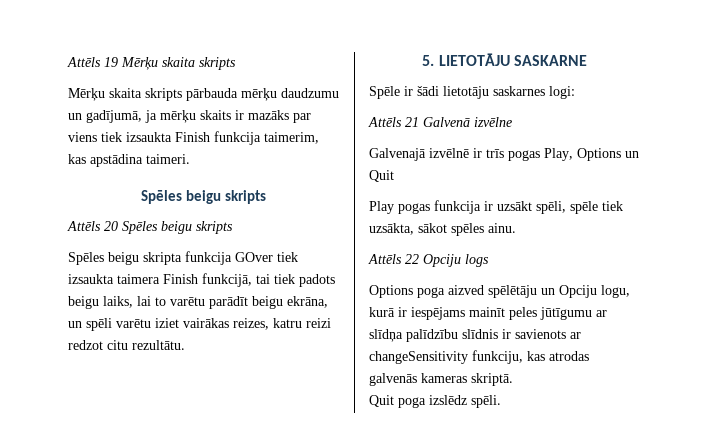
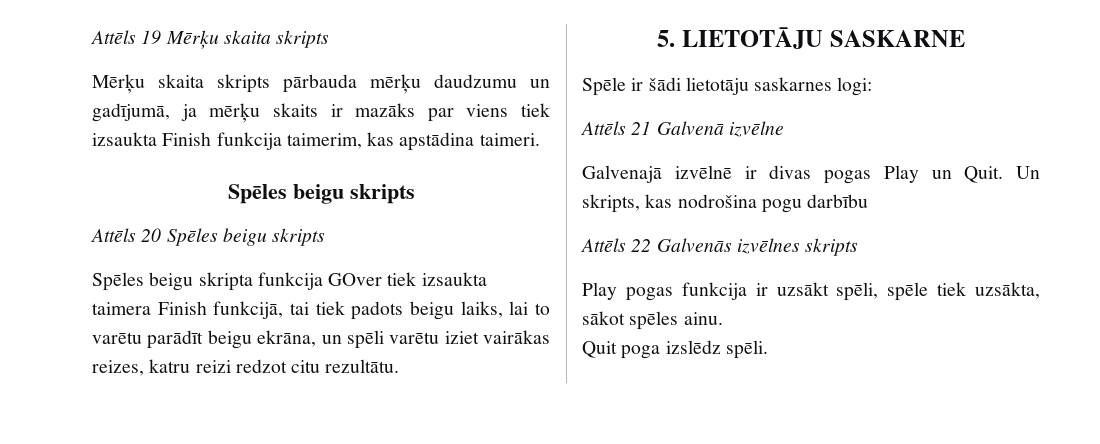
[486,148,639,161] [369,170,394,182] trīs pogas Play, Options un Quit -> [769,165,1040,184] [582,194,869,213] [581,238,859,256] divas pogas Play un Quit. Un skripts, kas nodrošina pogu darbību // Attēls 22 Galvenās izvēlnes skripts
[368,254,489,267] [369,285,630,298] [369,307,607,320] [369,329,581,342] [369,350,589,364] [369,373,513,386] // Attēls 22 Opciju logs // Options poga aizved spēlētāju un Opciju logu, kurā ir iespējams mainīt peles jūtīgumu ar slīdņa palīdzību slīdnis ir savienots ar changeSensitivity funkciju, kas atrodas galvenās kameras skriptā. -> (723, 318) none

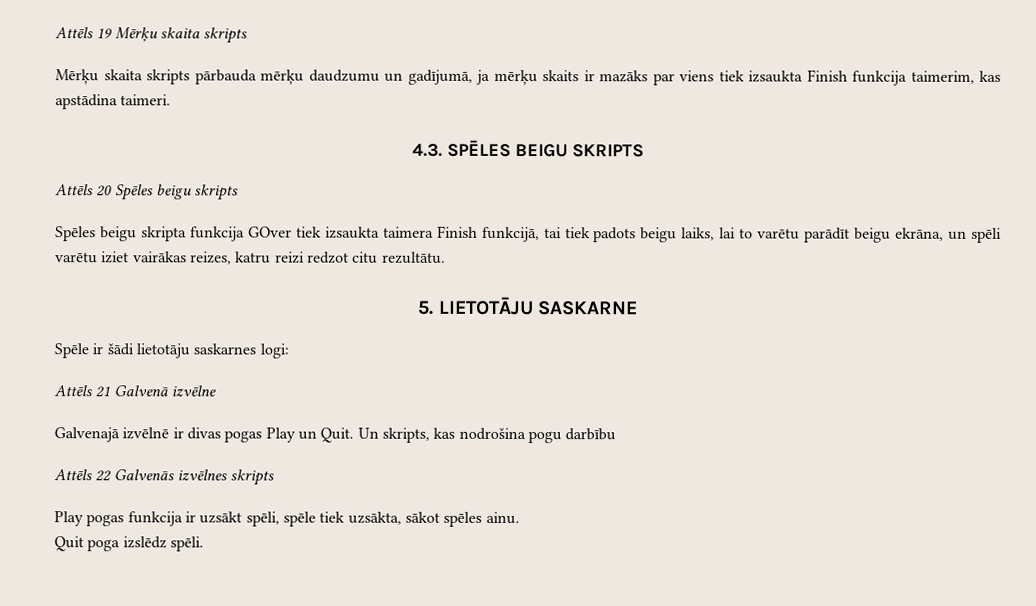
[227,184,415,204] Spēles beigu skripts -> [412,139,644,158] 4.3. SPĒLES BEIGU SKRIPTS

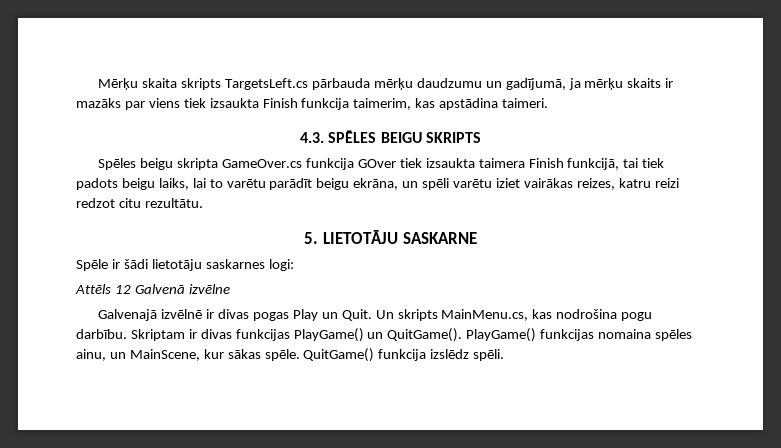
[55,27,249,44] [55,69,190,85] Attēls 19 Mērķu skaita skripts // Mērķu skaita skripts -> [98,78,309,90] Mērķu skaita skripts TargetsLeft.cs
[55,184,240,201] // Attēls 20 Spēles beigu skripts -> (481, 137) none
(187, 234) none -> [222,159,303,168] GameOver.cs
[95,386,111,398] 21 -> [114,285,131,294] 12
[381,427,430,443] skripts, -> [397,309,529,321] skripts MainMenu.cs,
[565,428,617,441] [54,469,276,486] [54,511,520,527] [54,536,121,552] darbību // Attēls 22 Galvenās izvēlnes skripts // Play pogas funkcija ir uzsākt spēli, spēle tiek uzsākta, sākot spēles ainu. // Quit poga -> [76,328,693,342] [76,348,427,362] darbību. Skriptam ir divas funkcijas PlayGame() un QuitGame(). PlayGame() funkcijas nomaina spēles ainu, un MainScene, kur sākas spēle. QuitGame() funkcija

